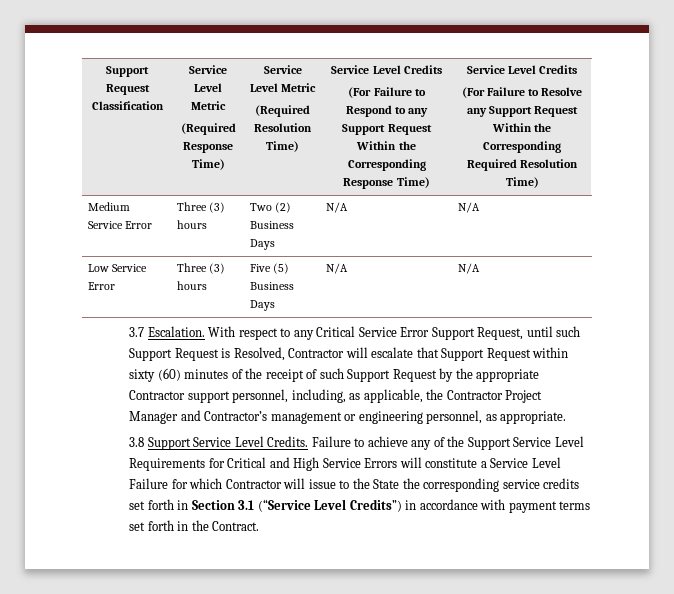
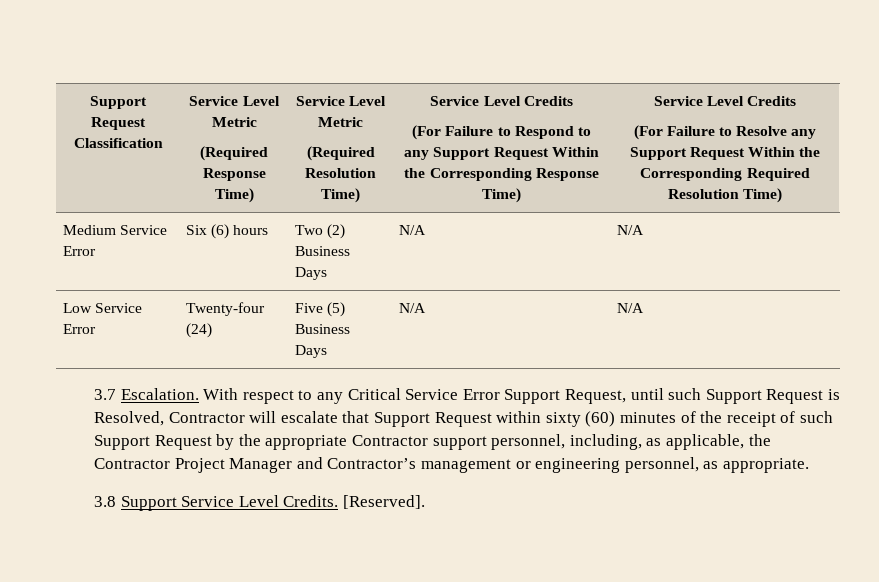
[176,202,225,213] Three (3) -> [186,224,230,239] Six (6)
[176,263,225,274] [176,281,207,290] Three (3) hours -> [186,302,266,316] [186,323,213,338] Twenty-four (24)
[311,436,584,450] [129,457,561,471] [129,478,580,492] [129,499,591,513] [129,520,260,531] Failure to achieve any of the Support Service Level Requirements for Critical and High Service Errors will constitute a Service Level Failure for which Contractor will issue to the State the corresponding service credits set forth in Section 3.1 (“Service Level Credits”) in accordance with payment terms set forth in the Contract. -> [343,495,426,509] [Reserved].

